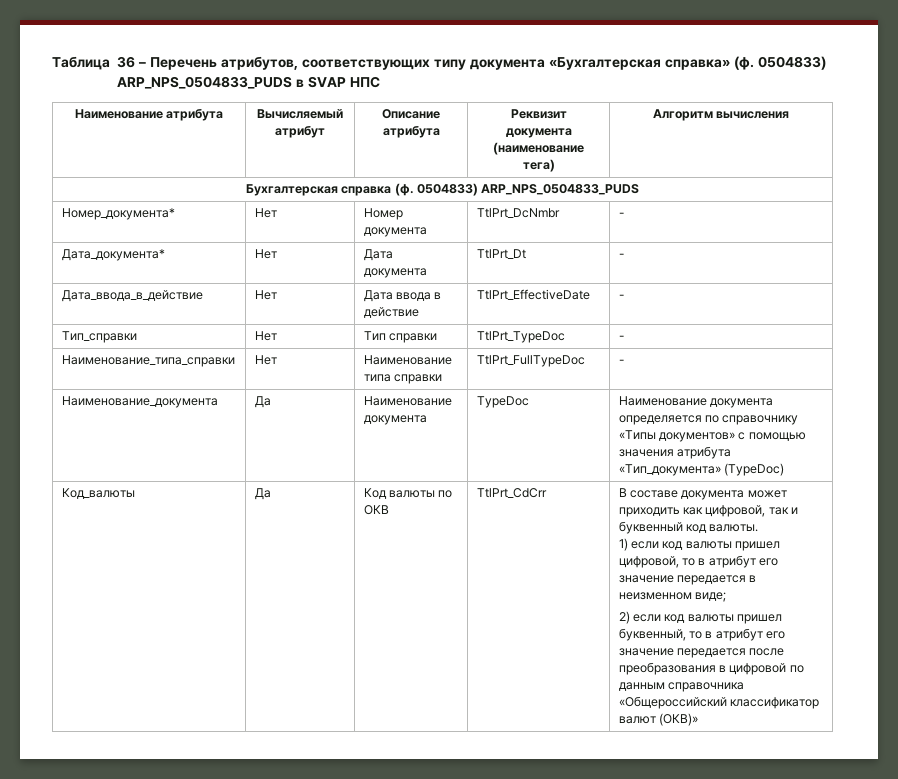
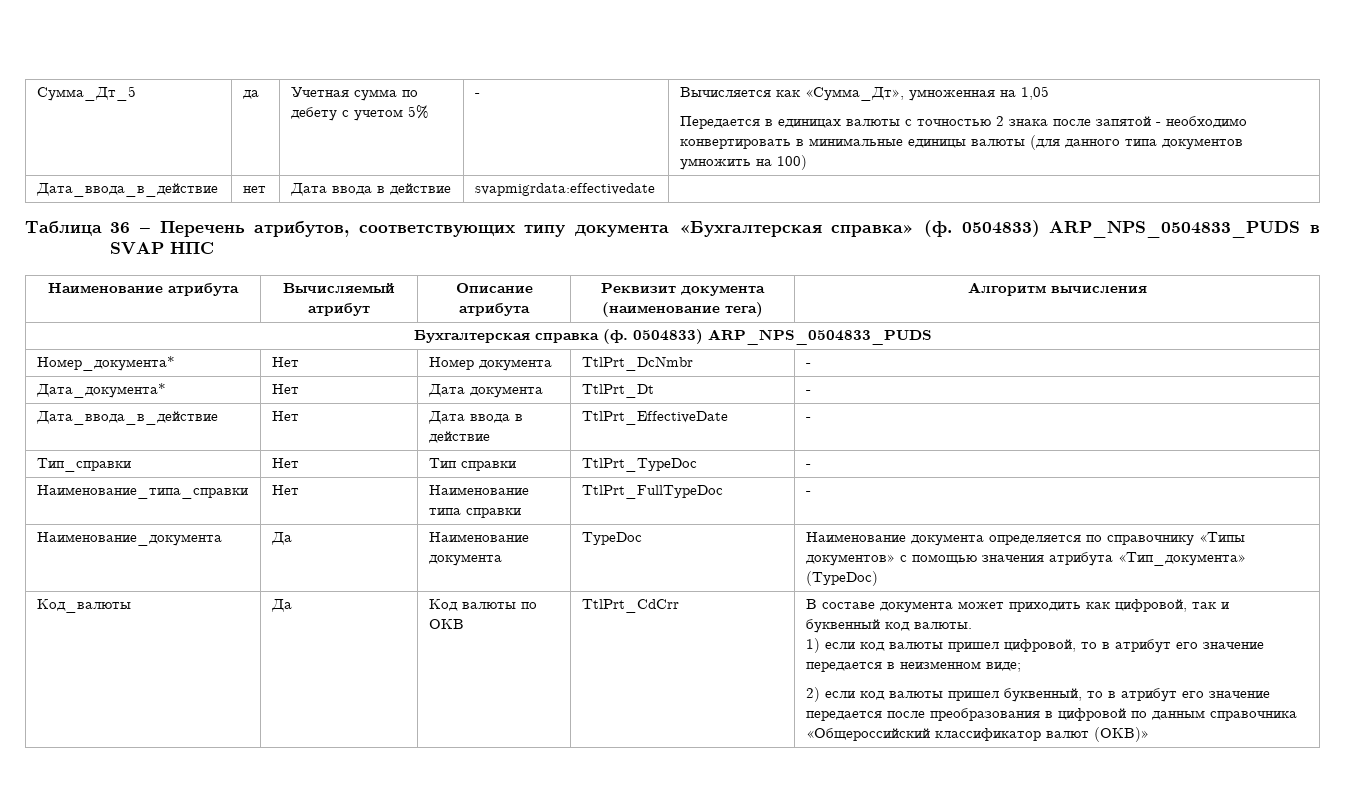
(52, 63) none -> [37,86,137,101] [243,90,260,99] [291,87,419,101] [291,105,430,121] [475,93,481,97] [680,86,1050,101] [680,116,1248,129] [680,135,1244,150] [680,155,808,170] [36,183,219,197] [243,186,267,193] [290,183,452,196] [475,183,656,196] Сумма_Дт_5 | да | Учетная сумма по дебету с учетом 5% | - | Вычисляется как «Сумма_Дт», умноженная на 1,05 // Передается в единицах валюты с точностью 2 знака после запятой - необходимо конвертировать в минимальные единицы валюты (для данного типа документов умножить на 100) // Дата_ввода_в_действие | нет | Дата ввода в действие | svapmigrdata:effectivedate | //

